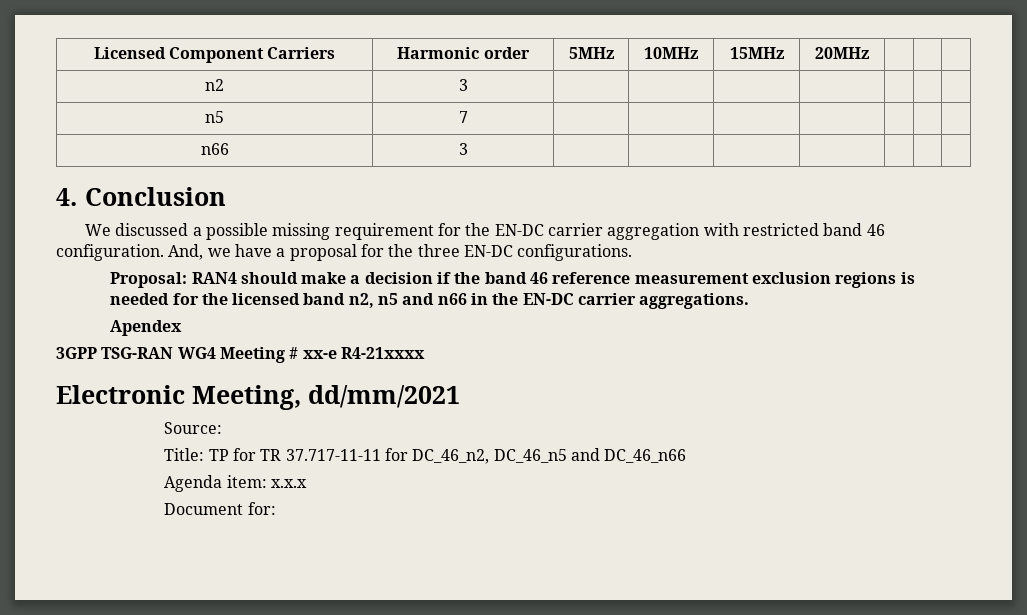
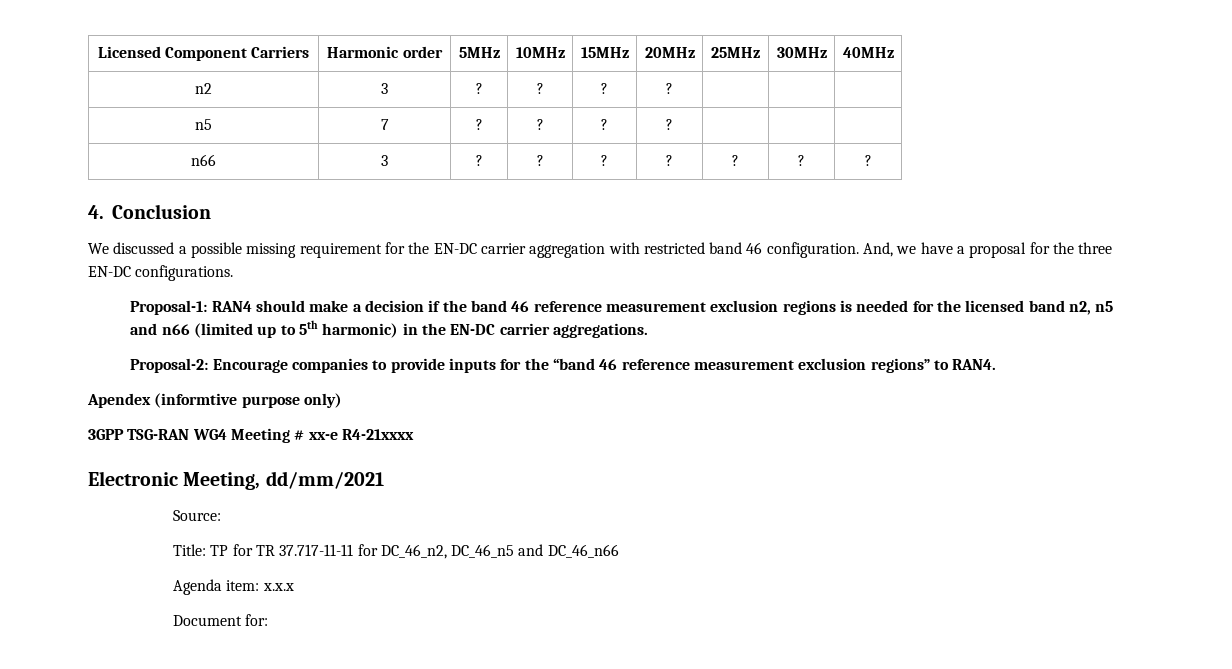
(869, 53) | | -> [711,47,760,58] [776,47,827,58] [842,47,894,58] 25MHz | 30MHz | 40MHz
[205,111,224,123] [458,111,468,123] [200,143,229,155] [458,143,468,155] | | | | | | // n5 | 7 | | | | | | | // n66 | 3 | | | | | | | -> [475,83,483,94] [536,83,544,94] [601,83,608,94] [666,83,673,94] [195,119,212,130] [380,119,389,130] [475,119,483,130] [536,119,544,130] [601,119,608,130] [666,119,673,130] [191,154,216,166] [380,155,388,166] [475,155,483,166] [536,155,544,166] [601,155,608,166] [666,155,673,166] [732,155,739,166] [798,155,805,166] [864,155,872,166] ? | ? | ? | ? | | | // n5 | 7 | ? | ? | ? | ? | | | // n66 | 3 | ? | ? | ? | ? | ? | ? | ?
[110,272,188,288] Proposal: -> [130,300,208,315] Proposal-1:
(467, 299) none -> [194,320,399,338] (limited up to 5th harmonic)
[110,320,183,336] Apendex -> [130,358,997,373] [87,393,342,408] Proposal-2: Encourage companies to provide inputs for the “band 46 reference measurement exclusion regions” to RAN4. // Apendex (informtive purpose only)

